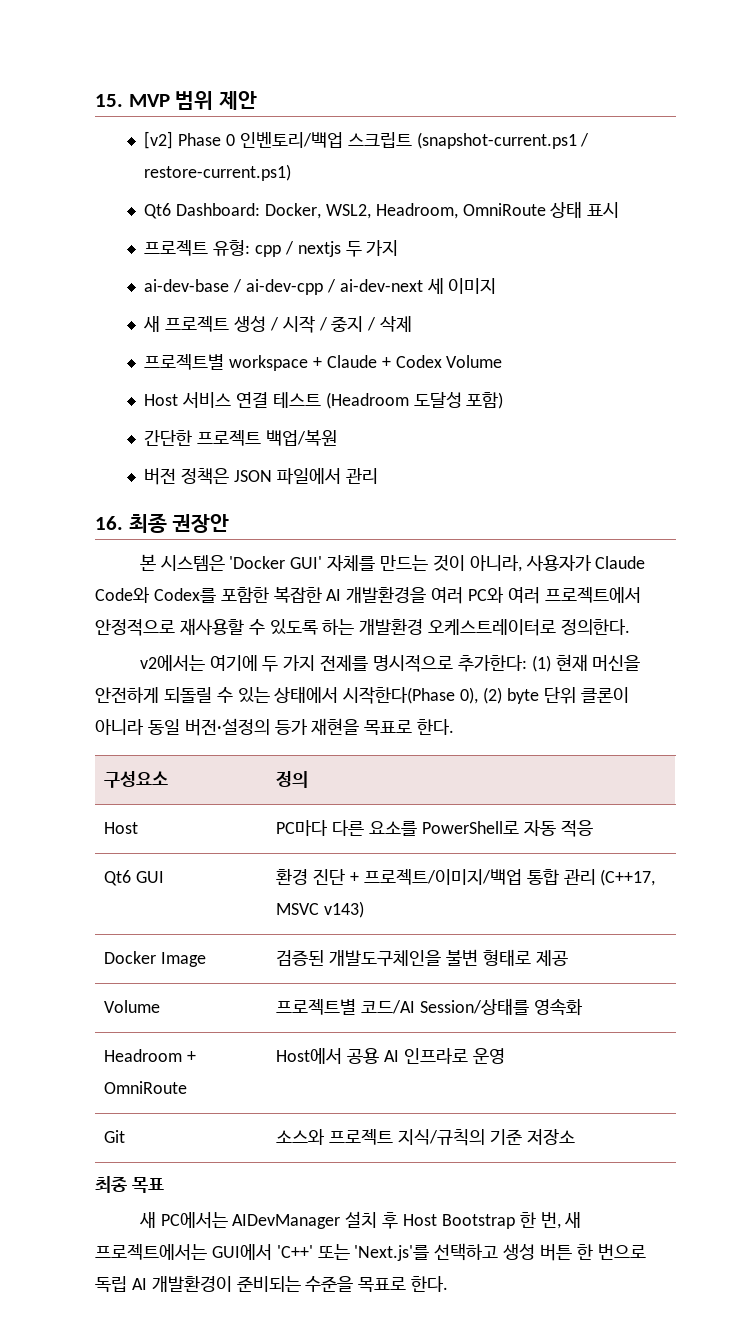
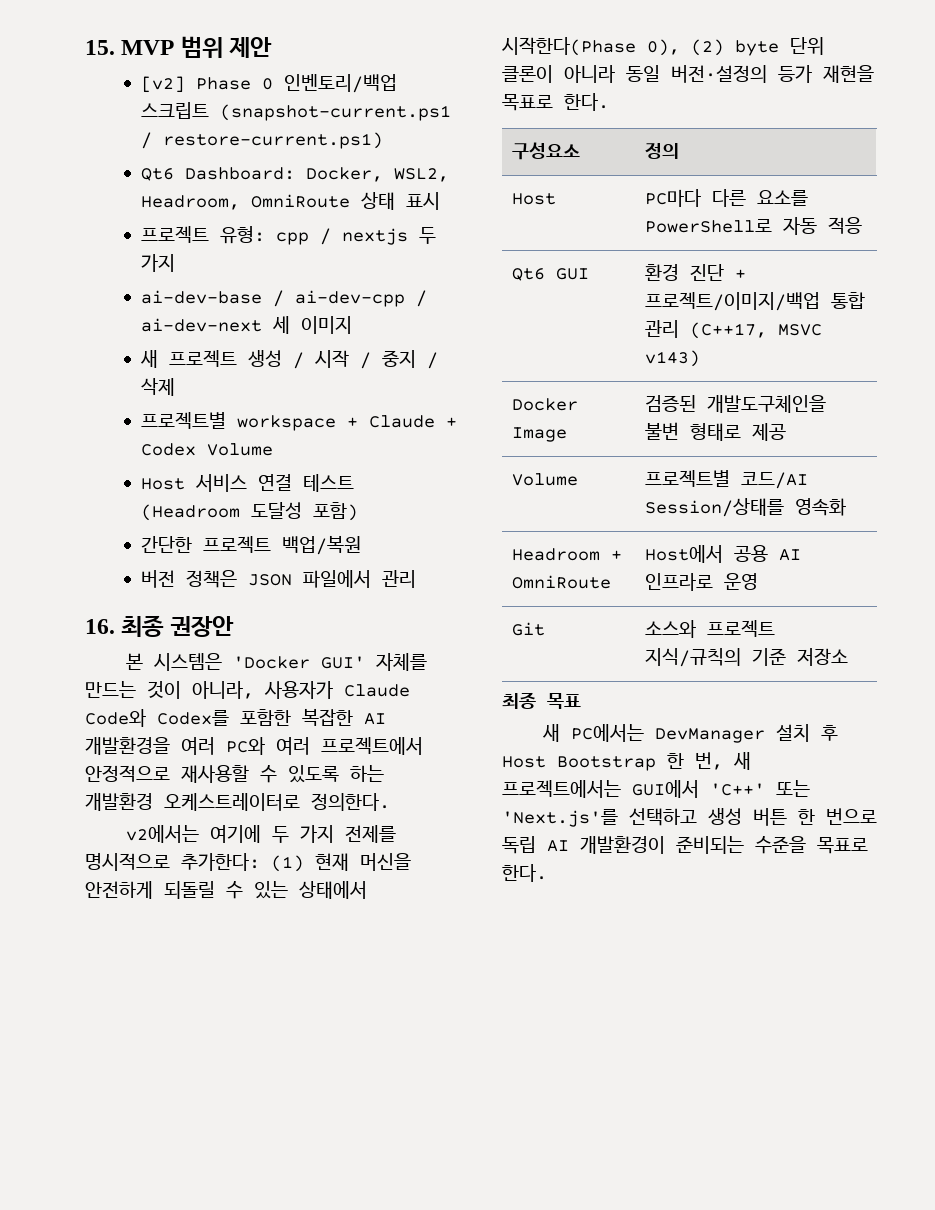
[232,1214,341,1229] AIDevManager -> [654,728,765,743] DevManager

